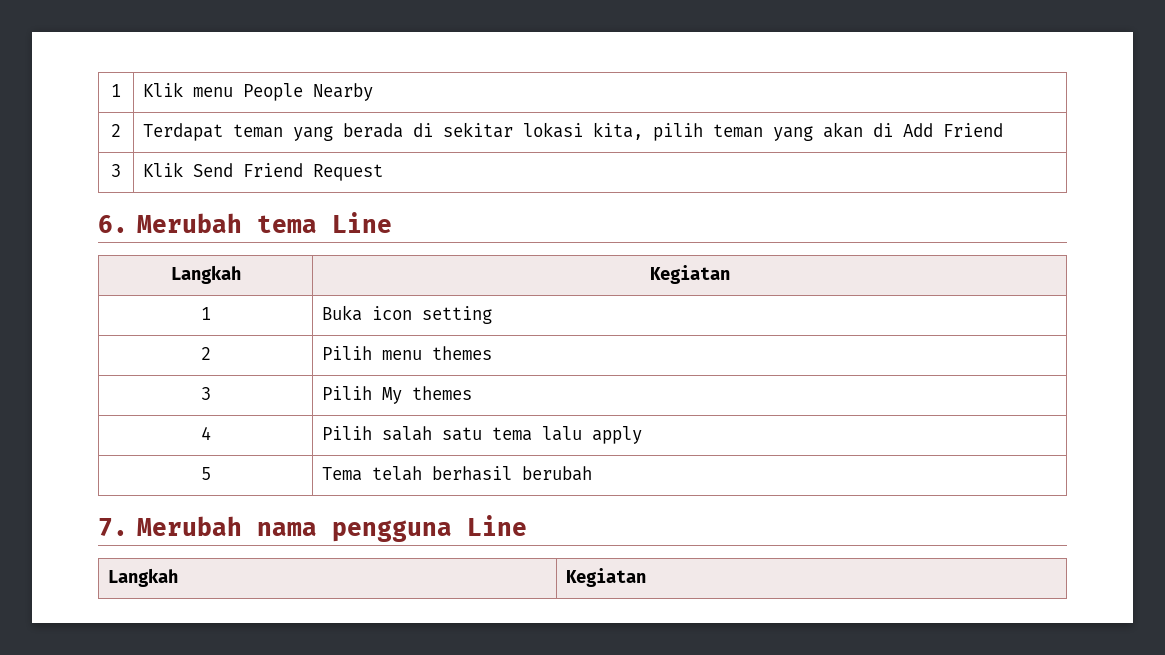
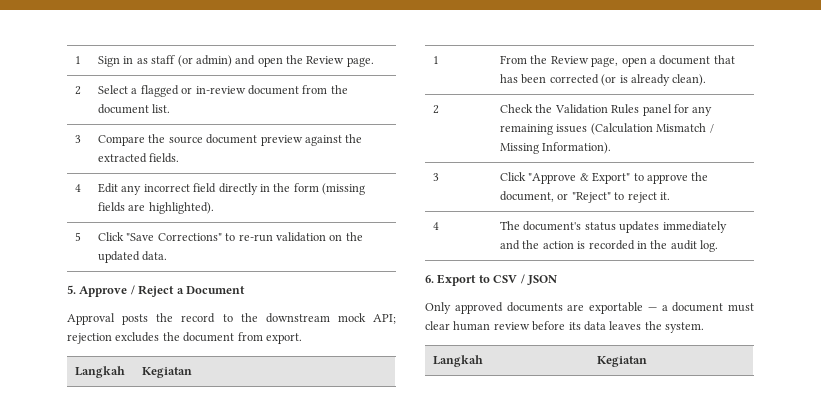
[111,84,121,97] [143,82,374,101] [111,124,121,137] [143,122,1004,141] [111,164,121,177] [143,162,384,181] [98,212,392,233] [170,265,241,284] [649,265,730,284] [200,307,211,320] [322,305,493,324] [200,347,211,360] [322,346,493,360] [200,387,211,400] [322,386,473,404] [200,426,211,440] [322,426,643,444] [200,467,211,480] [322,466,593,481] [98,515,527,542] 1 | Klik menu People Nearby // 2 | Terdapat teman yang berada di sekitar lokasi kita, pilih teman yang akan di Add Friend // 3 | Klik Send Friend Request // 6. Merubah tema Line // Langkah | Kegiatan // 1 | Buka icon setting // 2 | Pilih menu themes // 3 | Pilih My themes // 4 | Pilih salah satu tema lalu apply // 5 | Tema telah berhasil berubah // 7. Merubah nama pengguna Line -> [75,56,82,64] [98,55,374,67] [75,86,82,95] [98,85,348,97] [98,104,171,114] [75,135,82,143] [98,134,363,146] [98,153,180,163] [75,184,82,192] [98,183,366,195] [98,202,214,214] [75,232,82,241] [98,232,363,242] [98,251,168,263] [67,285,245,297] [67,313,396,325] [67,332,302,344] [75,366,126,378] [142,367,193,378] [433,56,440,64] [500,55,735,67] [500,74,707,86] [433,105,440,114] [500,104,713,116] [500,123,714,135] [500,142,612,154] [433,173,440,181] [500,172,709,184] [500,191,670,203] [433,222,440,230] [500,221,727,233] [500,240,719,252] [425,274,557,286] [425,302,754,314] [425,321,704,333] 1 | Sign in as staff (or admin) and open the Review page. // 2 | Select a flagged or in-review document from the document list. // 3 | Compare the source document preview against the extracted fields. // 4 | Edit any incorrect field directly in the form (missing fields are highlighted). // 5 | Click "Save Corrections" to re-run validation on the updated data. // 5. Approve / Reject a Document // Approval posts the record to the downstream mock API; rejection excludes the document from export. // Langkah | Kegiatan // 1 | From the Review page, open a document that has been corrected (or is already clean). // 2 | Check the Validation Rules panel for any remaining issues (Calculation Mismatch / Missing Information). // 3 | Click "Approve & Export" to approve the document, or "Reject" to reject it. // 4 | The document's status updates immediately and the action is recorded in the audit log. // 6. Export to CSV / JSON // Only approved documents are exportable — a document must clear human review before its data leaves the system.

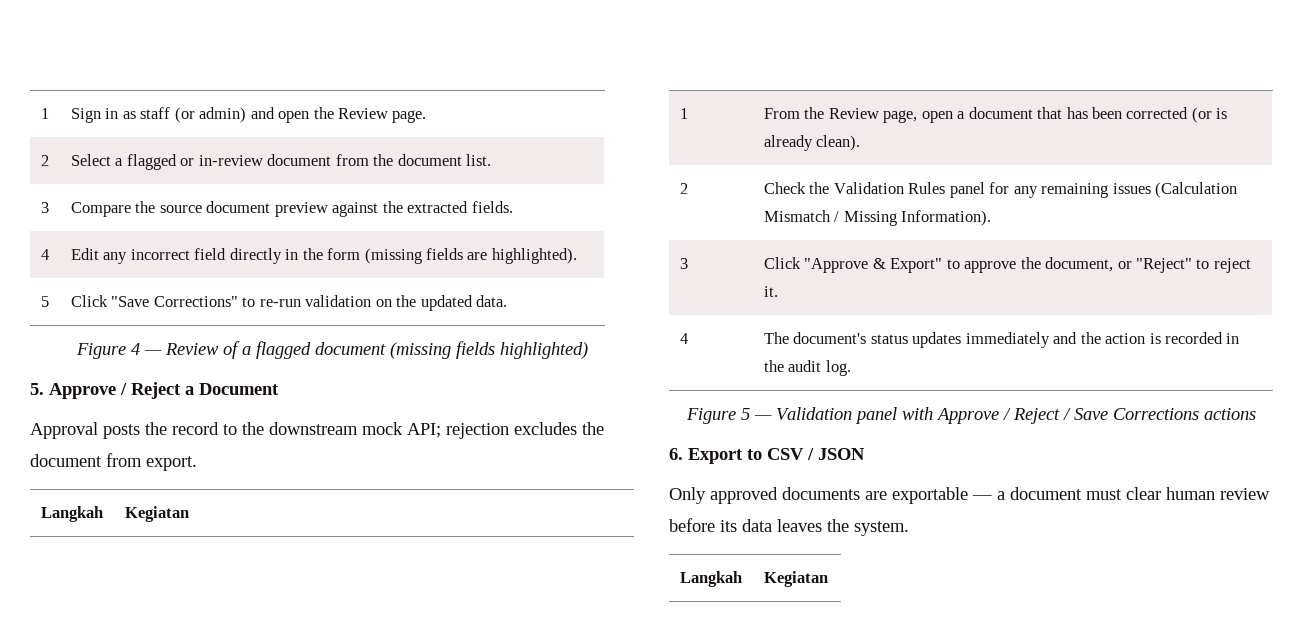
(168, 256) none -> [75,341,588,359] // Figure 4 — Review of a flagged document (missing fields highlighted)
(719, 246) none -> [685,407,1256,424] // Figure 5 — Validation panel with Approve / Reject / Save Corrections actions

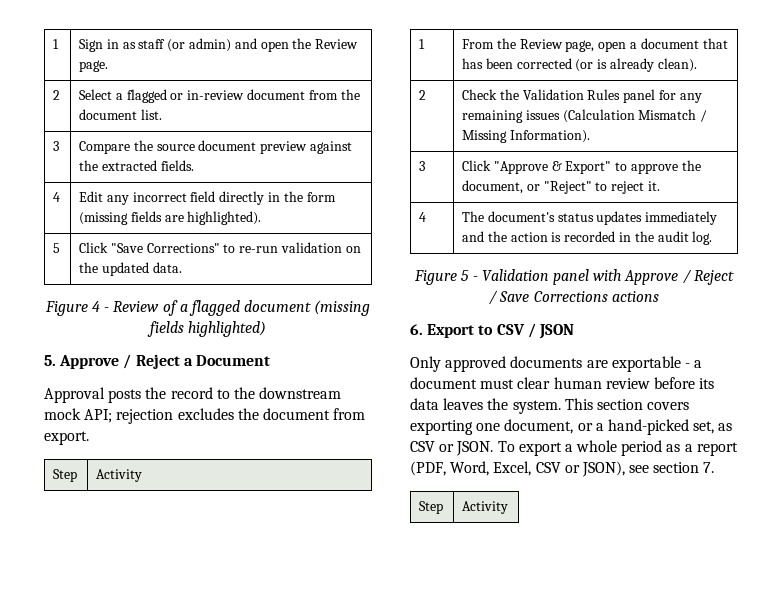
[143,350,162,355] — -> [104,307,110,312] -
[40,506,103,522] [124,506,189,522] Langkah | Kegiatan -> [53,469,78,482] [96,469,143,482] Step | Activity
[753,415,772,420] — -> [472,276,478,281] -
[972,495,992,500] — -> [684,363,690,368] -
[679,571,742,587] [763,571,828,587] // Langkah | Kegiatan -> [564,398,690,410] [410,419,733,435] [410,440,738,456] [410,461,715,477] [419,501,444,514] [462,501,509,514] This section covers exporting one document, or a hand-picked set, as CSV or JSON. To export a whole period as a report (PDF, Word, Excel, CSV or JSON), see section 7. // Step | Activity

